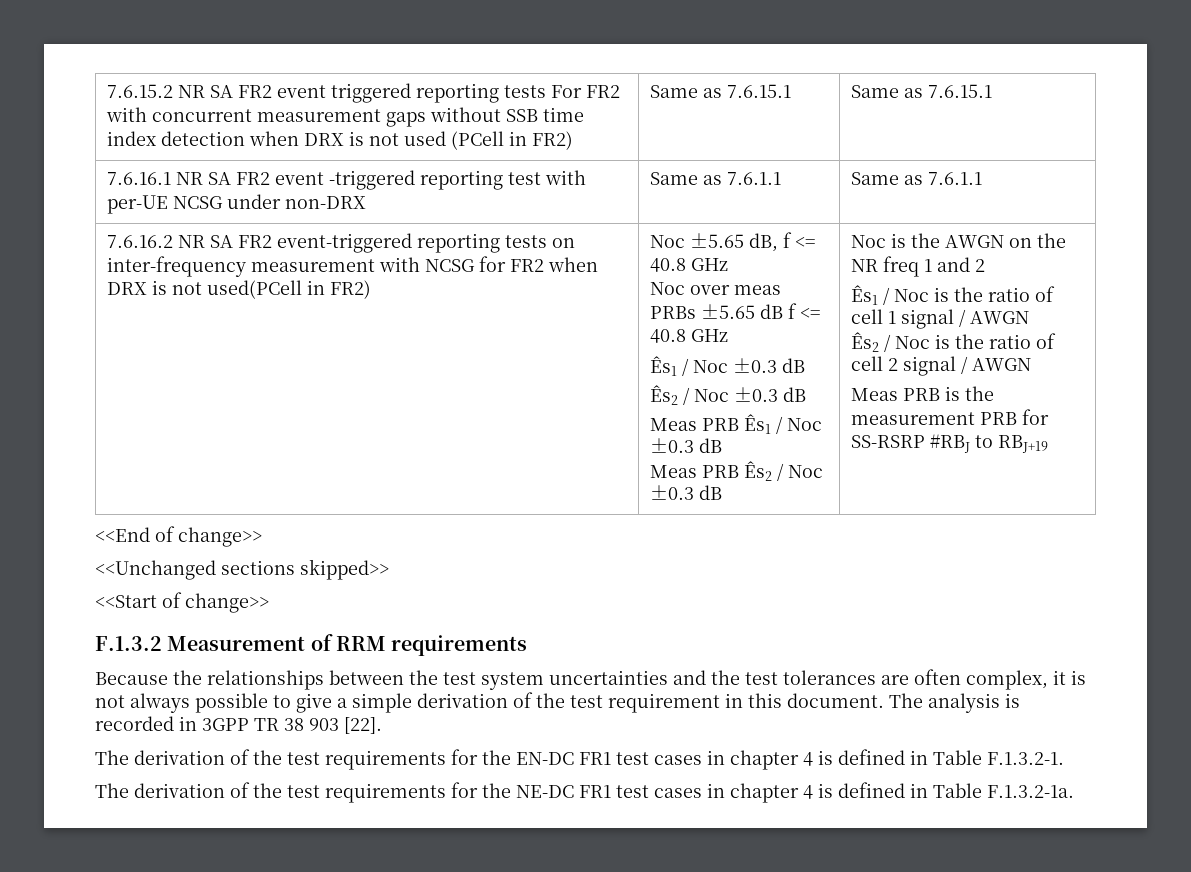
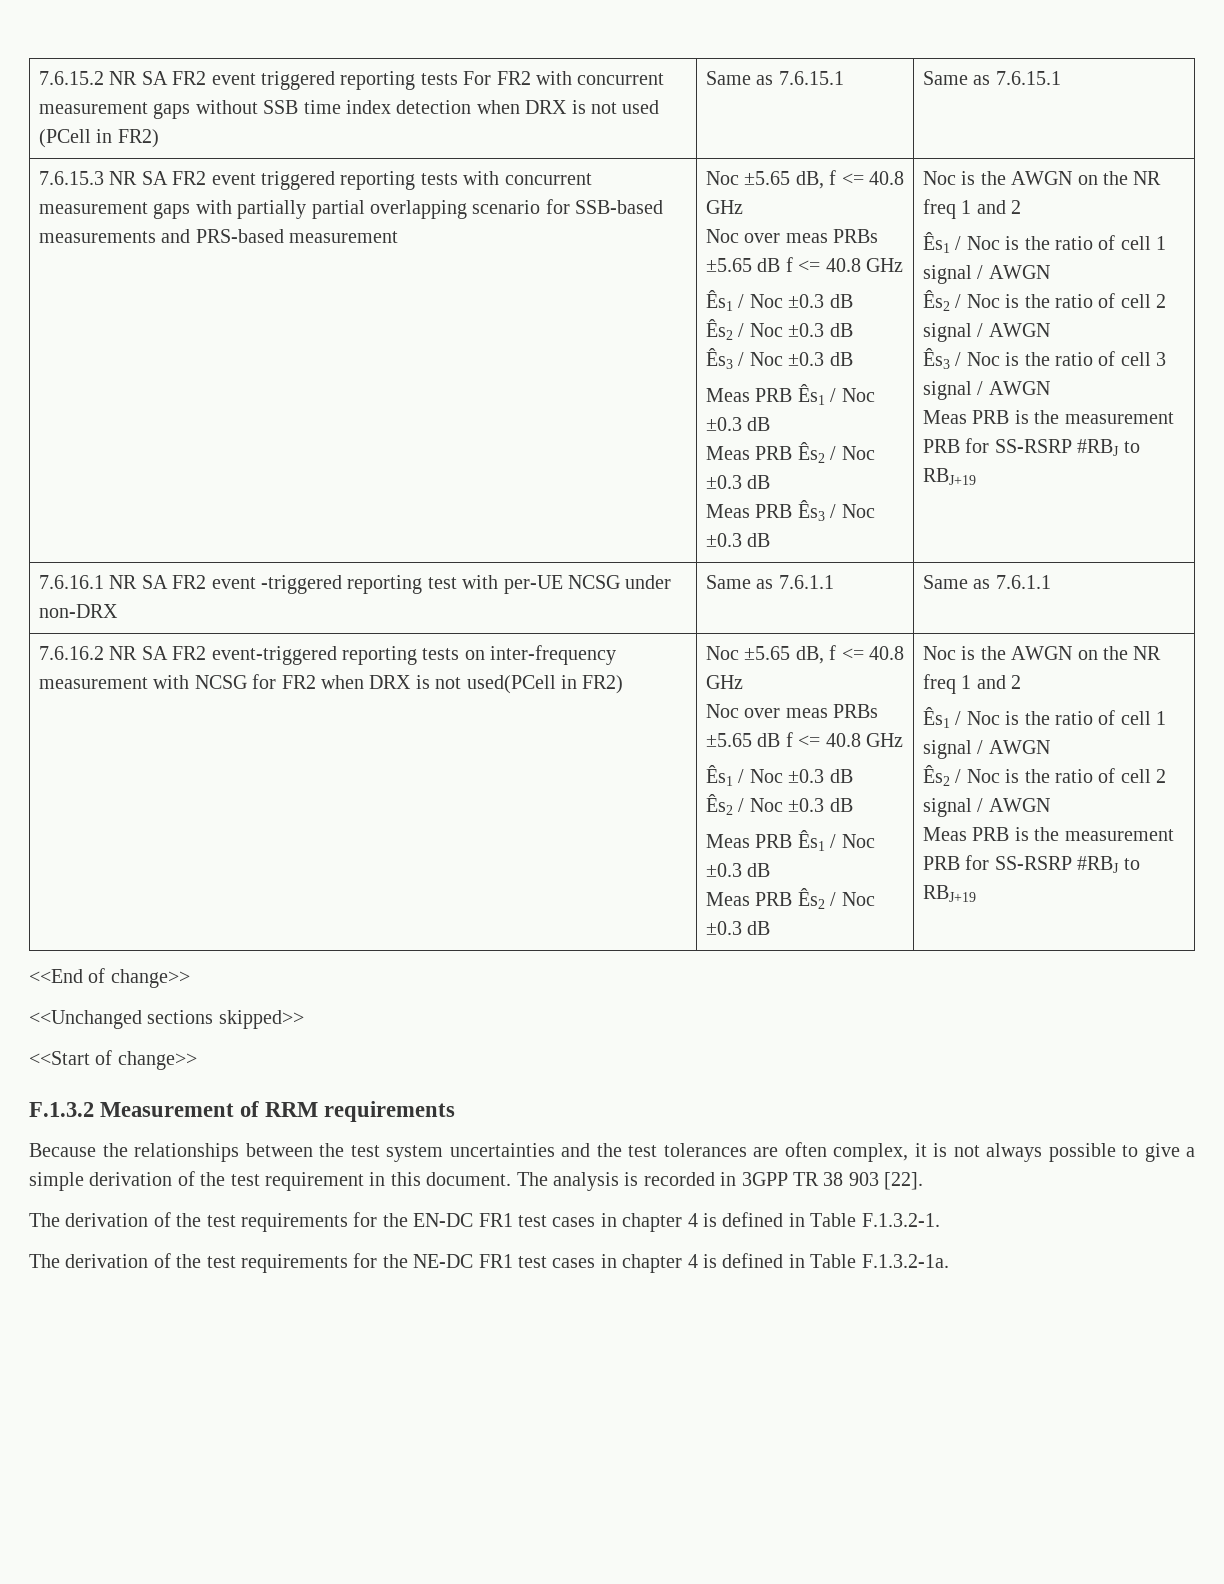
(993, 91) none -> [38,171,592,190] [38,199,664,219] [38,229,399,243] [705,170,904,189] [705,200,743,214] [705,229,879,243] [705,257,903,272] [705,290,853,311] [705,319,853,340] [705,348,853,369] [705,384,875,405] [705,417,771,431] [705,442,875,463] [705,475,771,489] [705,500,875,521] [705,533,771,547] [922,171,1162,185] [922,199,1022,219] [922,232,1167,253] [922,265,1050,284] [922,290,1167,311] [922,323,1050,342] [922,348,1167,369] [922,381,1050,400] [922,410,1174,424] [922,438,1140,456] [922,468,976,485] // 7.6.15.3 NR SA FR2 event triggered reporting tests with concurrent measurement gaps with partially partial overlapping scenario for SSB-based measurements and PRS-based measurement | Noc ±5.65 dB, f <= 40.8 GHz // Noc over meas PRBs ±5.65 dB f <= 40.8 GHz // Ês1 / Noc ±0.3 dB // Ês2 / Noc ±0.3 dB // Ês3 / Noc ±0.3 dB // Meas PRB Ês1 / Noc ±0.3 dB // Meas PRB Ês2 / Noc ±0.3 dB // Meas PRB Ês3 / Noc ±0.3 dB | Noc is the AWGN on the NR freq 1 and 2 // Ês1 / Noc is the ratio of cell 1 signal / AWGN // Ês2 / Noc is the ratio of cell 2 signal / AWGN // Ês3 / Noc is the ratio of cell 3 signal / AWGN // Meas PRB is the measurement PRB for SS-RSRP #RBJ to RBJ+19

